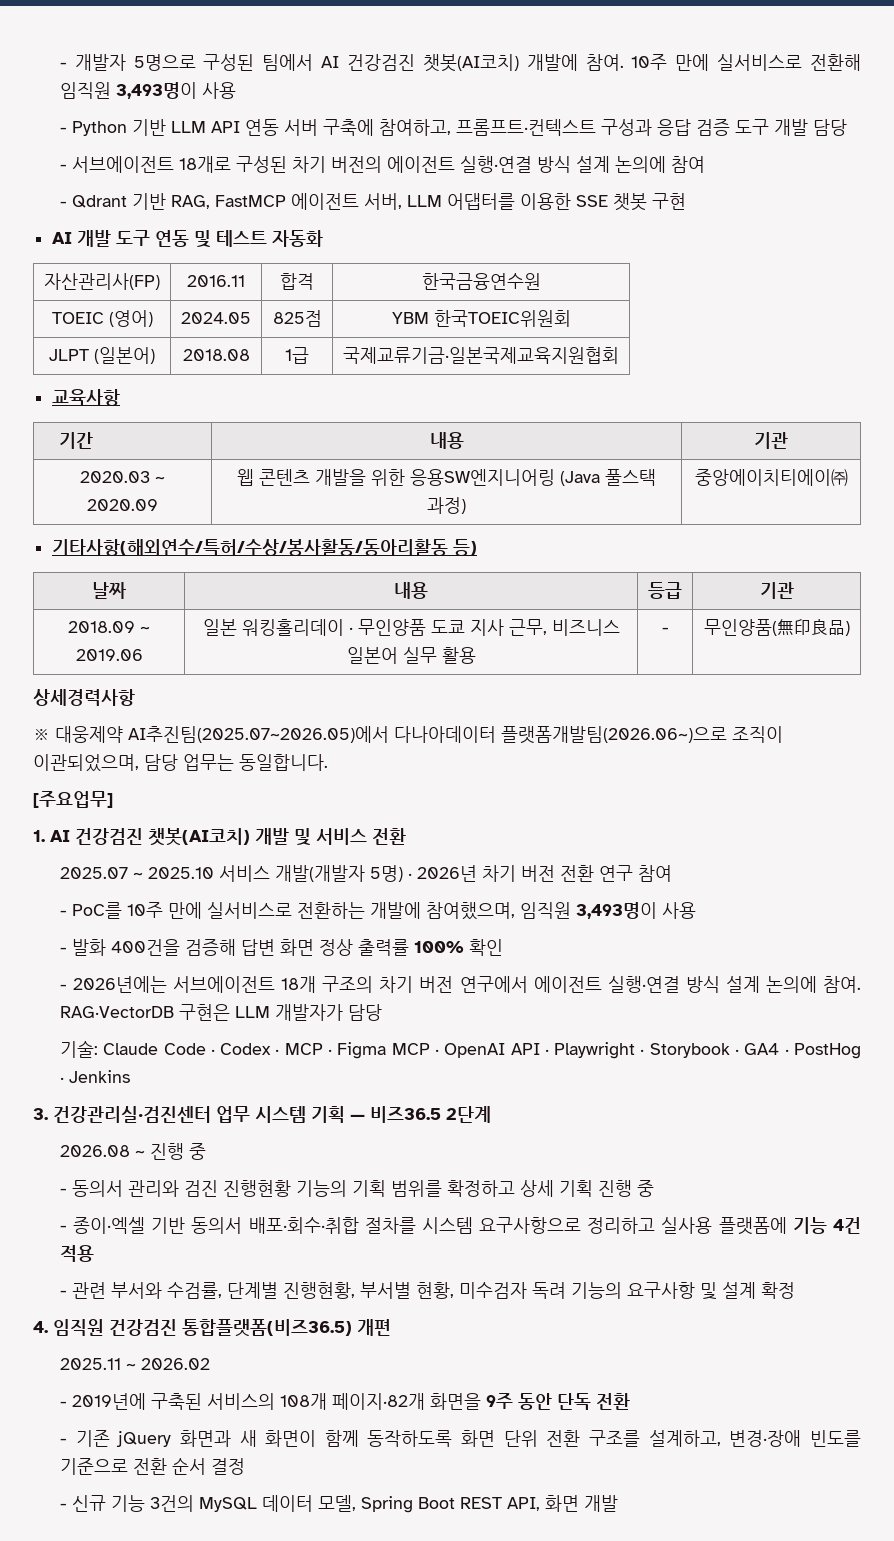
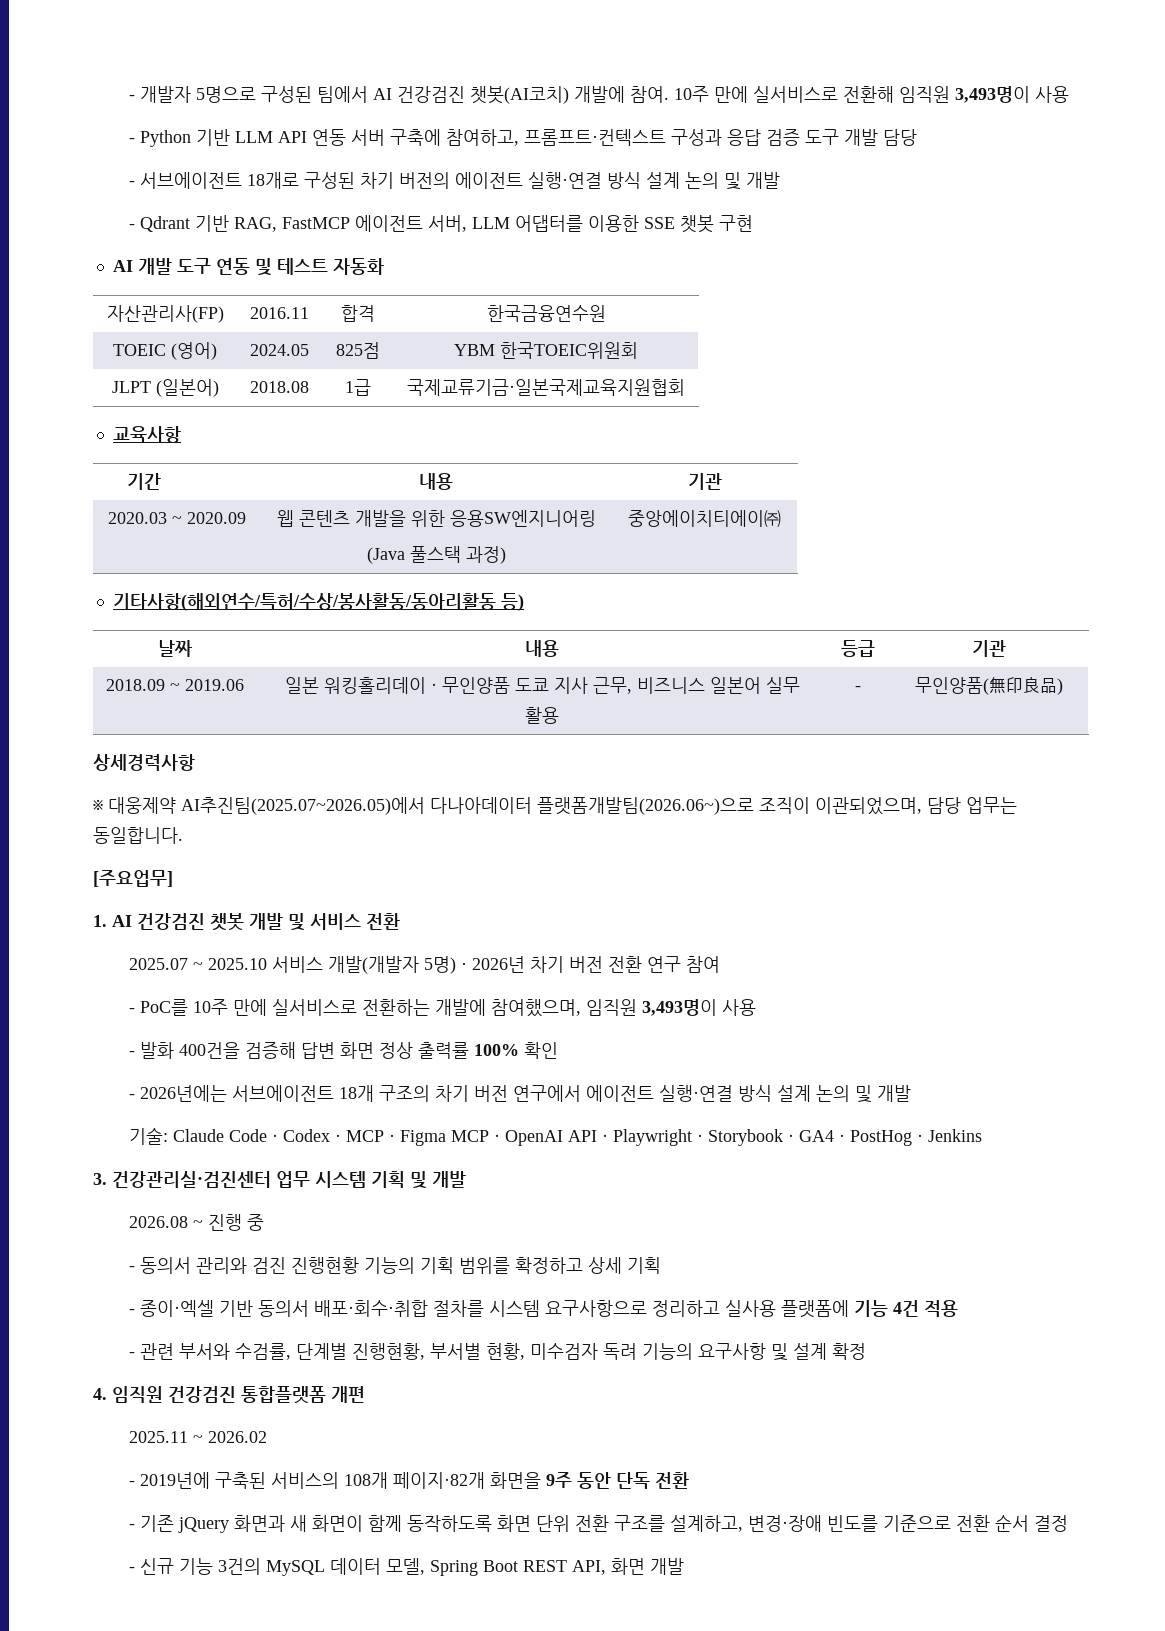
[614,156,705,173] 논의에 참여 -> [684,172,780,190] 논의 및 개발
(555, 477) none -> (596, 518) //
[148,828,250,846] 챗봇(AI코치) -> [210,913,244,931] 챗봇
[765,976,862,993] [59,1004,382,1021] 논의에 참여. RAG·VectorDB 구현은 LLM 개발자가 담당 -> [815,1085,911,1103] 논의 및 개발
[350,1106,491,1123] — 비즈36.5 2단계 -> [410,1171,466,1189] 및 개발
[597,1180,654,1197] 진행 중 -> (661, 1265) none
[182,1319,352,1337] 통합플랫폼(비즈36.5) -> [241,1386,326,1404] 통합플랫폼

